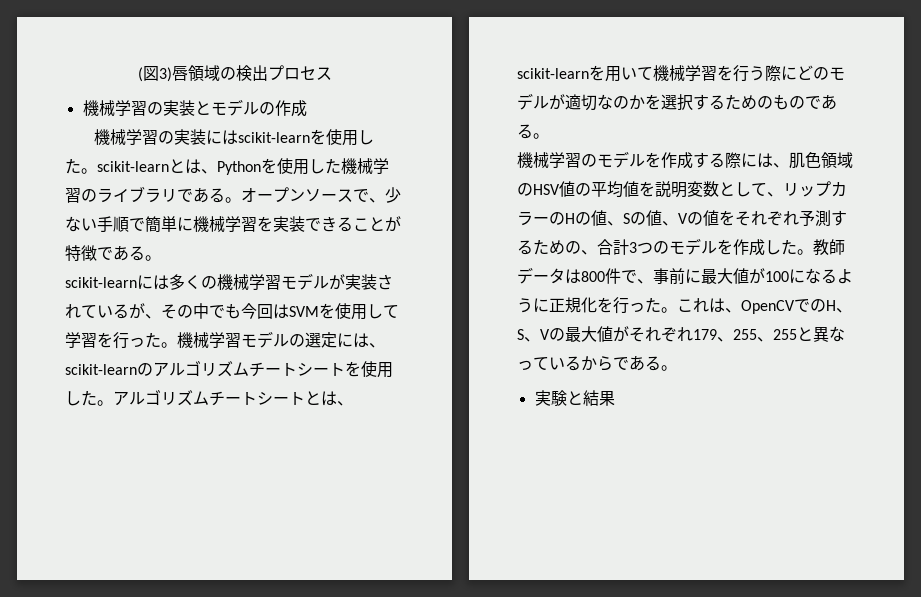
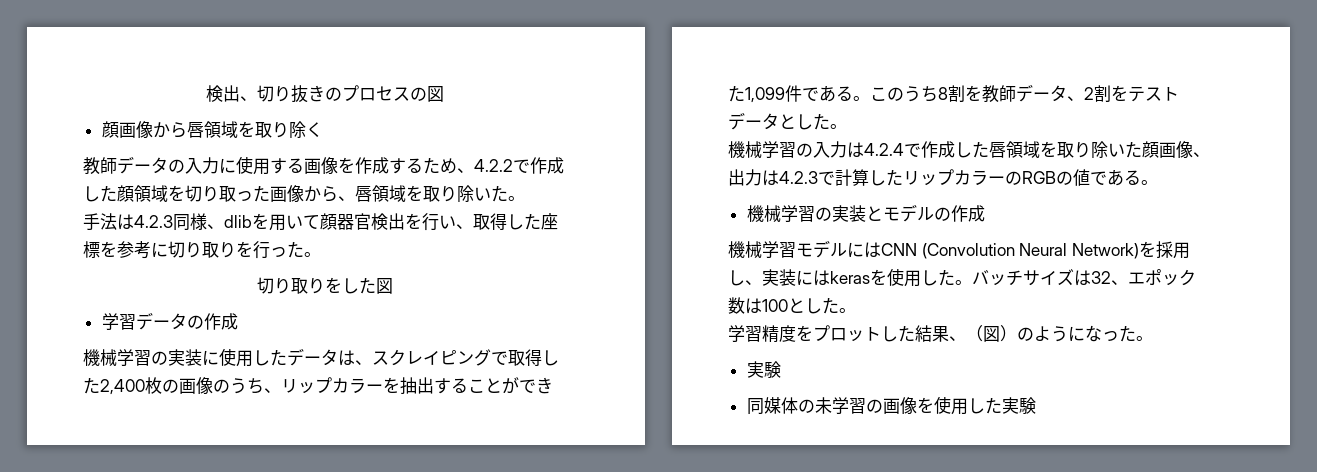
[137,65,332,82] (図3)唇領域の検出プロセス -> [205,85,444,103] [101,121,323,138] [83,156,564,175] [83,185,525,202] [83,213,558,231] [83,241,321,259] [256,277,393,294] [101,312,238,330] [83,348,559,367] [83,377,553,395] [728,84,1179,103] [728,112,847,130] [728,141,1210,158] [728,169,1158,186] 検出、切り抜きのプロセスの図 // 顔画像から唇領域を取り除く // 教師データの入力に使用する画像を作成するため、4.2.2で作成した顔領域を切り取った画像から、唇領域を取り除いた。 // 手法は4.2.3同様、dlibを用いて顔器官検出を行い、取得した座標を参考に切り取りを行った。 // 切り取りをした図 // 学習データの作成 // 機械学習の実装に使用したデータは、スクレイピングで取得した2,400枚の画像のうち、リップカラーを抽出することができた1,099件である。このうち8割を教師データ、2割をテストデータとした。 // 機械学習の入力は4.2.4で作成した唇領域を取り除いた顔画像、出力は4.2.3で計算したリップカラーのRGBの値である。
[157,131,174,144] の -> [796,240,1190,259] [728,270,762,286] モデルにはCNN (Convolution Neural Network)を採用し、
[237,129,374,146] [65,158,389,175] [65,186,401,203] [65,216,401,233] [65,245,161,261] [65,273,393,290] [65,303,399,320] [65,331,385,349] [65,360,393,378] [65,389,353,406] [517,65,845,82] [517,93,837,111] [517,124,549,139] [517,151,853,169] [517,181,847,198] [517,210,847,227] [517,238,845,256] [517,267,853,285] [517,297,852,314] [517,326,845,342] [517,355,677,371] [534,390,615,406] scikit-learnを使用した。scikit-learnとは、Pythonを使用した機械学習のライブラリである。オープンソースで、少ない手順で簡単に機械学習を実装できることが特徴である。 // scikit-learnには多くの機械学習モデルが実装されているが、その中でも今回はSVMを使用して学習を行った。機械学習モデルの選定には、scikit-learnのアルゴリズムチートシートを使用した。アルゴリズムチートシートとは、scikit-learnを用いて機械学習を行う際にどのモデルが適切なのかを選択するためのものである。 // 機械学習のモデルを作成する際には、肌色領域のHSV値の平均値を説明変数として、リップカラーのHの値、Sの値、Vの値をそれぞれ予測するための、合計3つのモデルを作成した。教師データは800件で、事前に最大値が100になるように正規化を行った。これは、OpenCVでのH、S、Vの最大値がそれぞれ179、255、255と異なっているからである。 // 実験と結果 -> [830,268,1196,287] [728,297,856,314] [728,325,1153,342] [746,361,781,378] [746,396,1036,415] kerasを使用した。バッチサイズは32、エポック数は100とした。 // 学習精度をプロットした結果、（図）のようになった。 // 実験 // 同媒体の未学習の画像を使用した実験

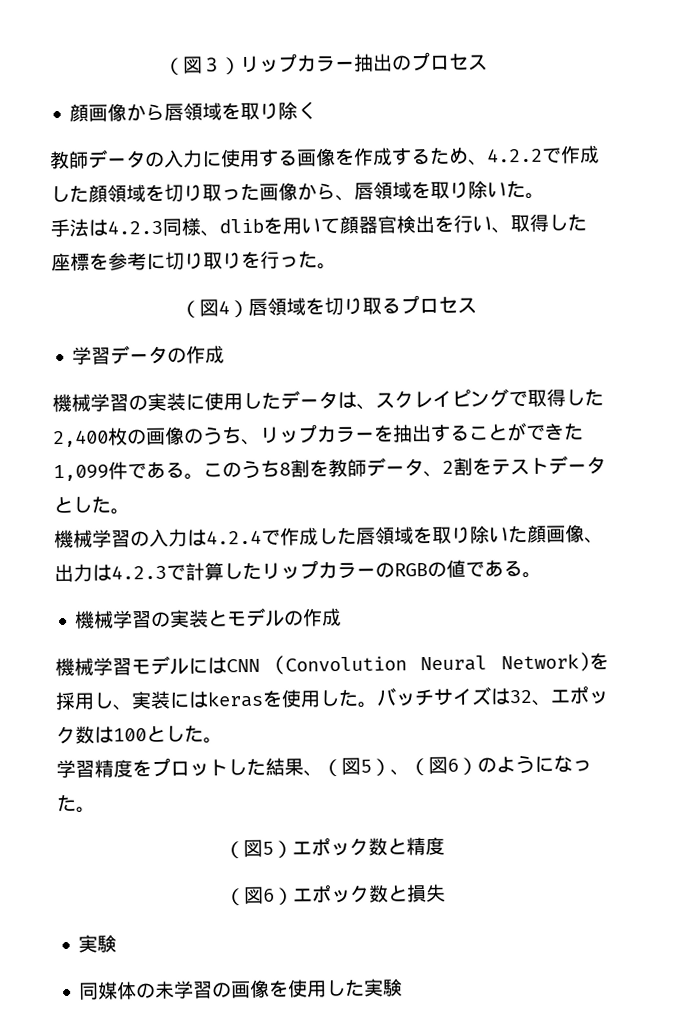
[205,85,325,103] 検出、切り抜き -> [164,53,393,75] （図３）リップカラー抽出
[409,86,444,102] の図 -> (488, 62) none
[256,277,393,294] 切り取りをした図 -> [179,295,477,318] （図4）唇領域を切り取るプロセス
(1000, 334) none -> [360,756,459,776] 5）、（図6
(1153, 338) none -> [223,836,445,859] [223,883,446,906] // （図5）エポック数と精度 // （図6）エポック数と損失

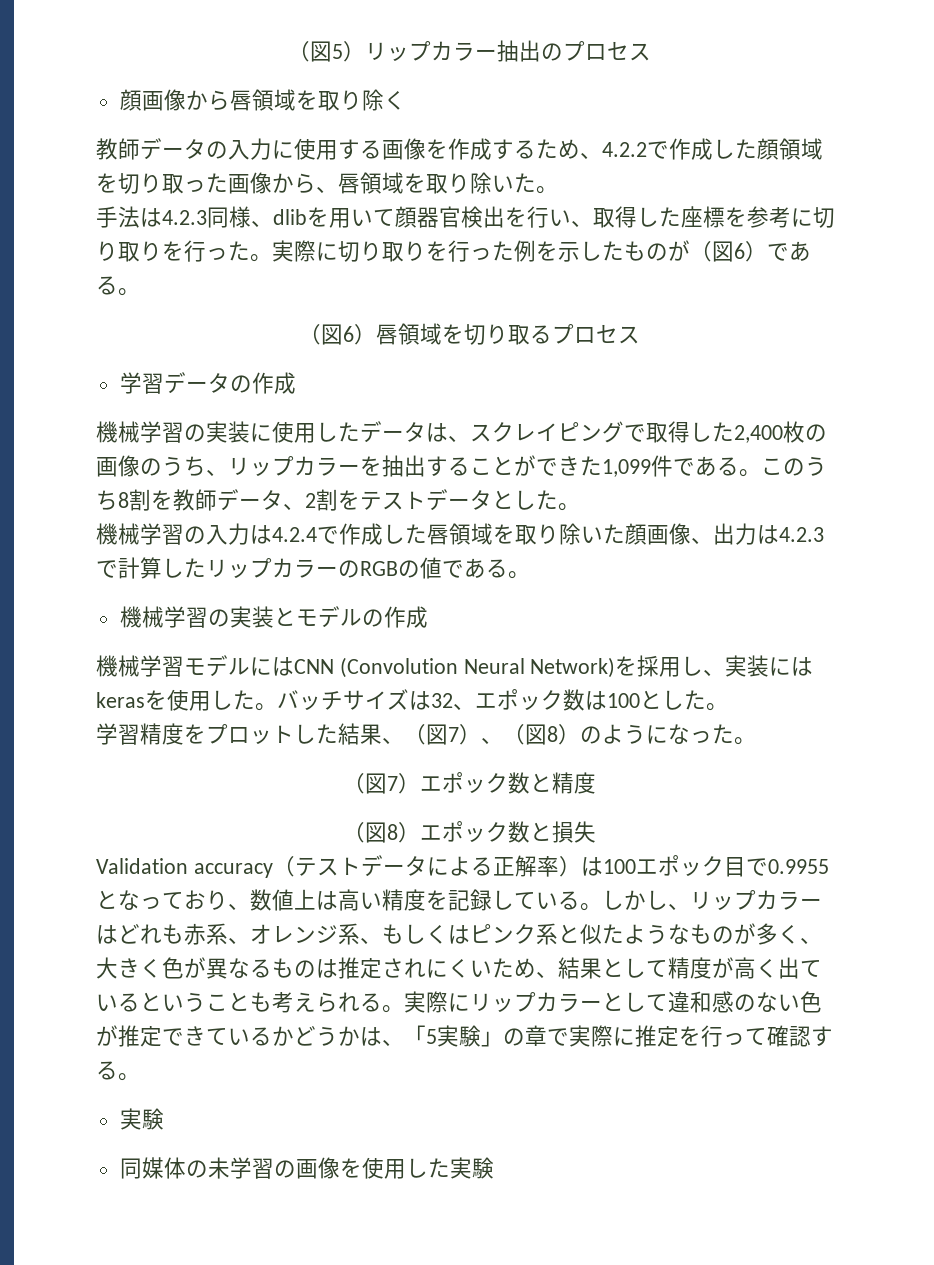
[164,56,222,75] （図３ -> [288,41,343,62] （図5
[179,299,230,318] // （図4 -> [272,240,811,262] [96,276,140,296] [299,324,354,345] 実際に切り取りを行った例を示したものが（図6）である。 // （図6
[360,759,372,773] 5 -> [448,727,459,742] 7
[447,758,459,772] 6 -> [547,726,558,742] 8
[261,841,274,855] 5 -> [387,776,398,791] 7
[262,888,275,902] 6 -> [387,824,398,840] 8
(446, 893) none -> [96,855,829,878] [96,889,822,911] [96,923,822,945] [96,957,822,979] [96,991,822,1013] [96,1025,833,1047] [96,1061,140,1081] // Validation accuracy（テストデータによる正解率）は100エポック目で0.9955となっており、数値上は高い精度を記録している。しかし、リップカラーはどれも赤系、オレンジ系、もしくはピンク系と似たようなものが多く、大きく色が異なるものは推定されにくいため、結果として精度が高く出ているということも考えられる。実際にリップカラーとして違和感のない色が推定できているかどうかは、「5実験」の章で実際に推定を行って確認する。

